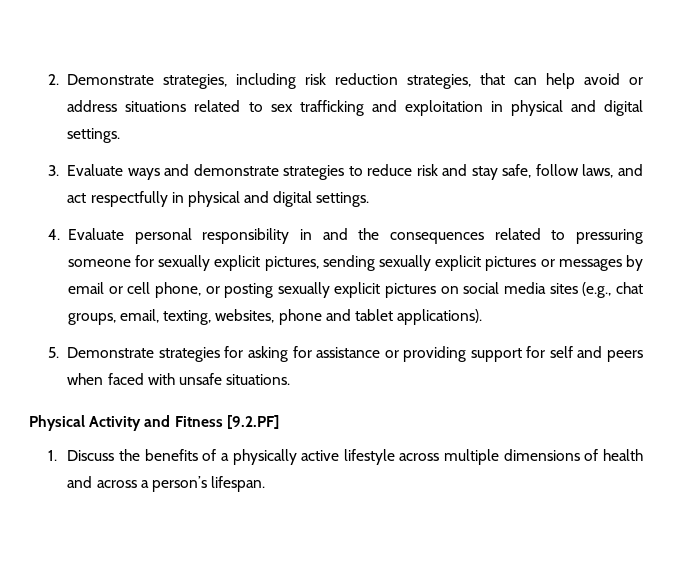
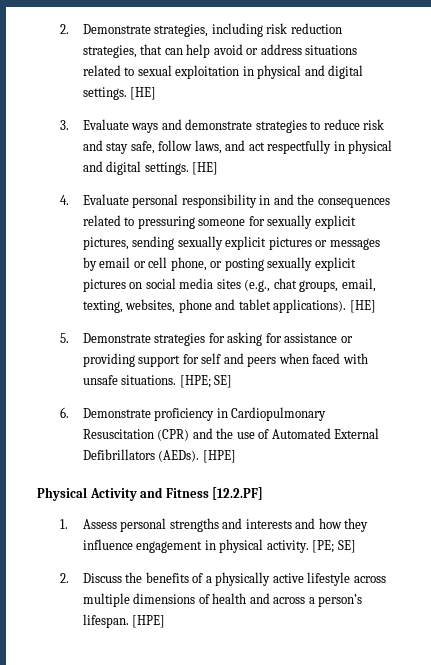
[270,100,397,116] sex trafficking and -> [137,65,172,76] sexual
(121, 135) none -> [130,87,157,100] [HE]
(370, 199) none -> [192,162,219,175] [HE]
(483, 317) none -> [349,300,376,313] [HE]
[29,415,279,431] [48,450,58,461] // Physical Activity and Fitness [9.2.PF] // 1. -> [179,375,233,388] [59,407,327,421] [82,428,380,441] [82,449,236,463] [37,487,264,501] [59,518,369,532] [82,539,356,553] [59,573,69,583] [HPE; SE] // 6. Demonstrate proficiency in Cardiopulmonary Resuscitation (CPR) and the use of Automated External Defibrillators (AEDs). [HPE] // Physical Activity and Fitness [12.2.PF] // 1. Assess personal strengths and interests and how they influence engagement in physical activity. [PE; SE] // 2.
(266, 484) none -> [132,615,166,628] [HPE]

